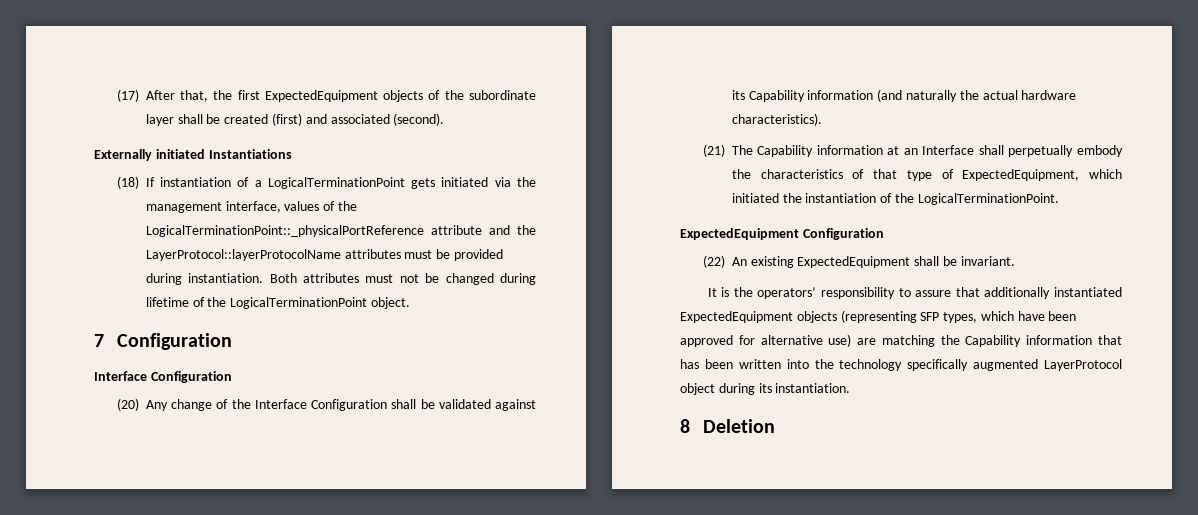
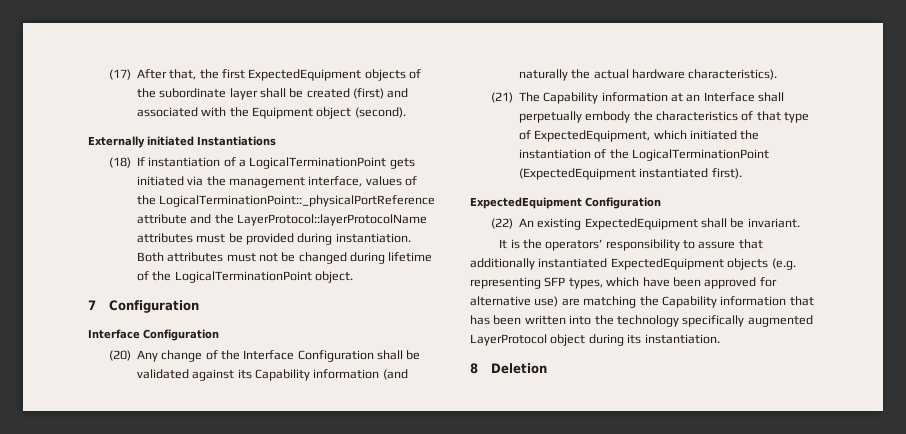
(390, 119) none -> [201,107,352,119] with the Equipment object
[917,193,1059,205] LogicalTerminationPoint. -> [631,149,769,161] [518,168,742,180] LogicalTerminationPoint (ExpectedEquipment instantiated first).
[840,310,917,323] (representing -> [771,258,796,270] [470,277,541,289] (e.g. representing

